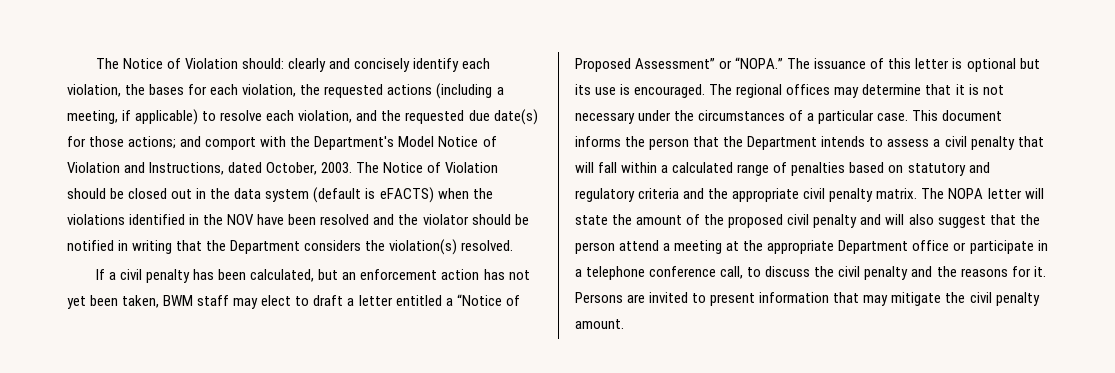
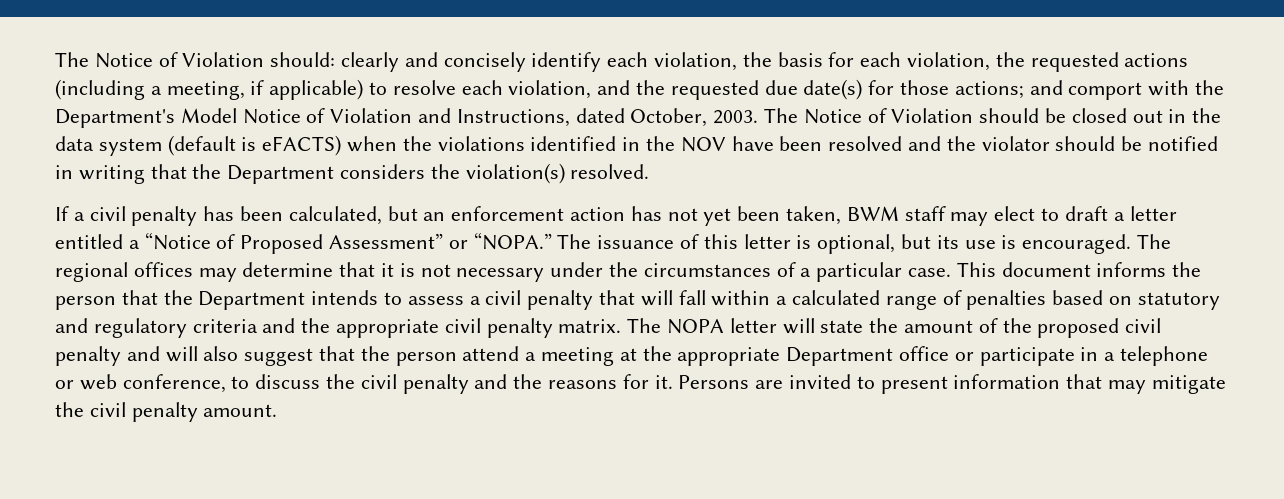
[149,84,185,95] bases -> [777,52,823,67] basis
[966,58,1016,72] optional -> [817,234,896,254] optional,
[649,266,744,279] conference call, -> [55,374,226,393] or web conference,

